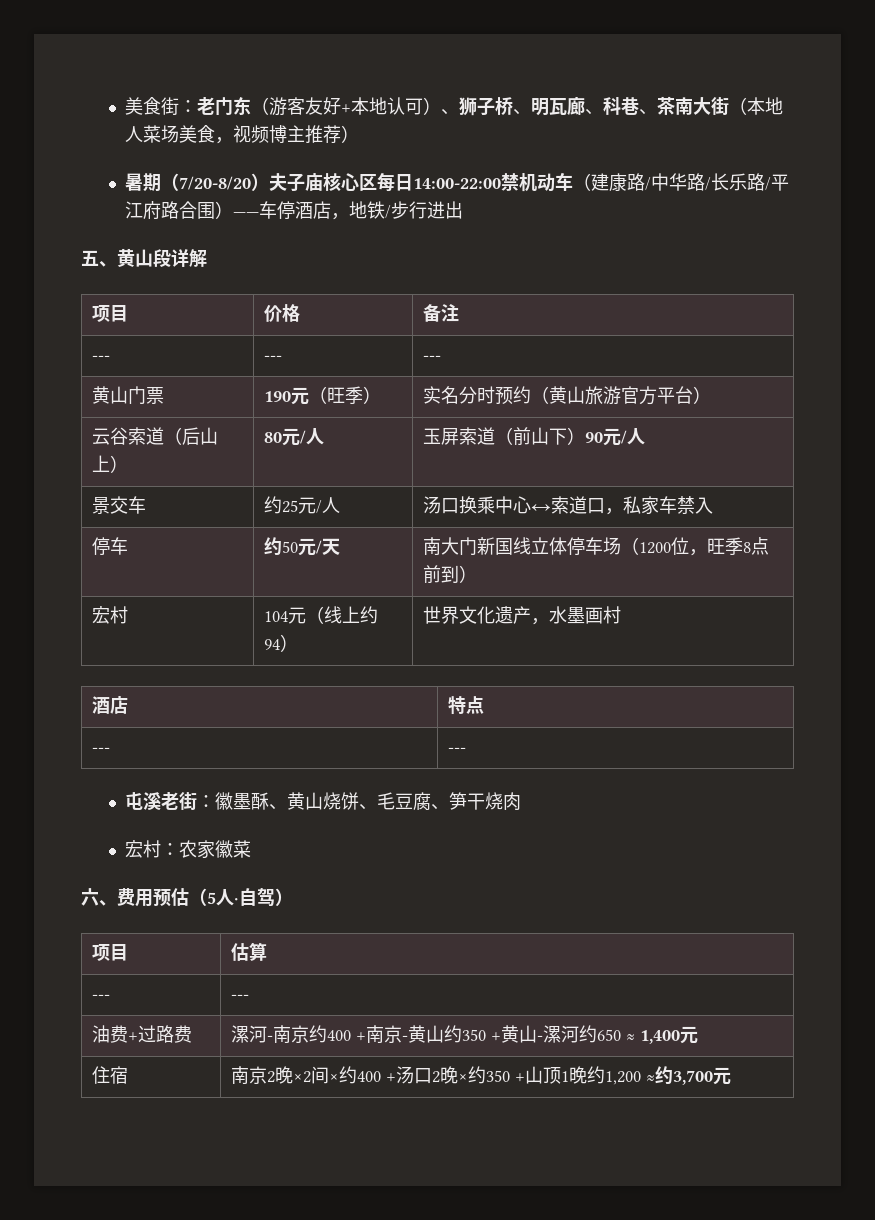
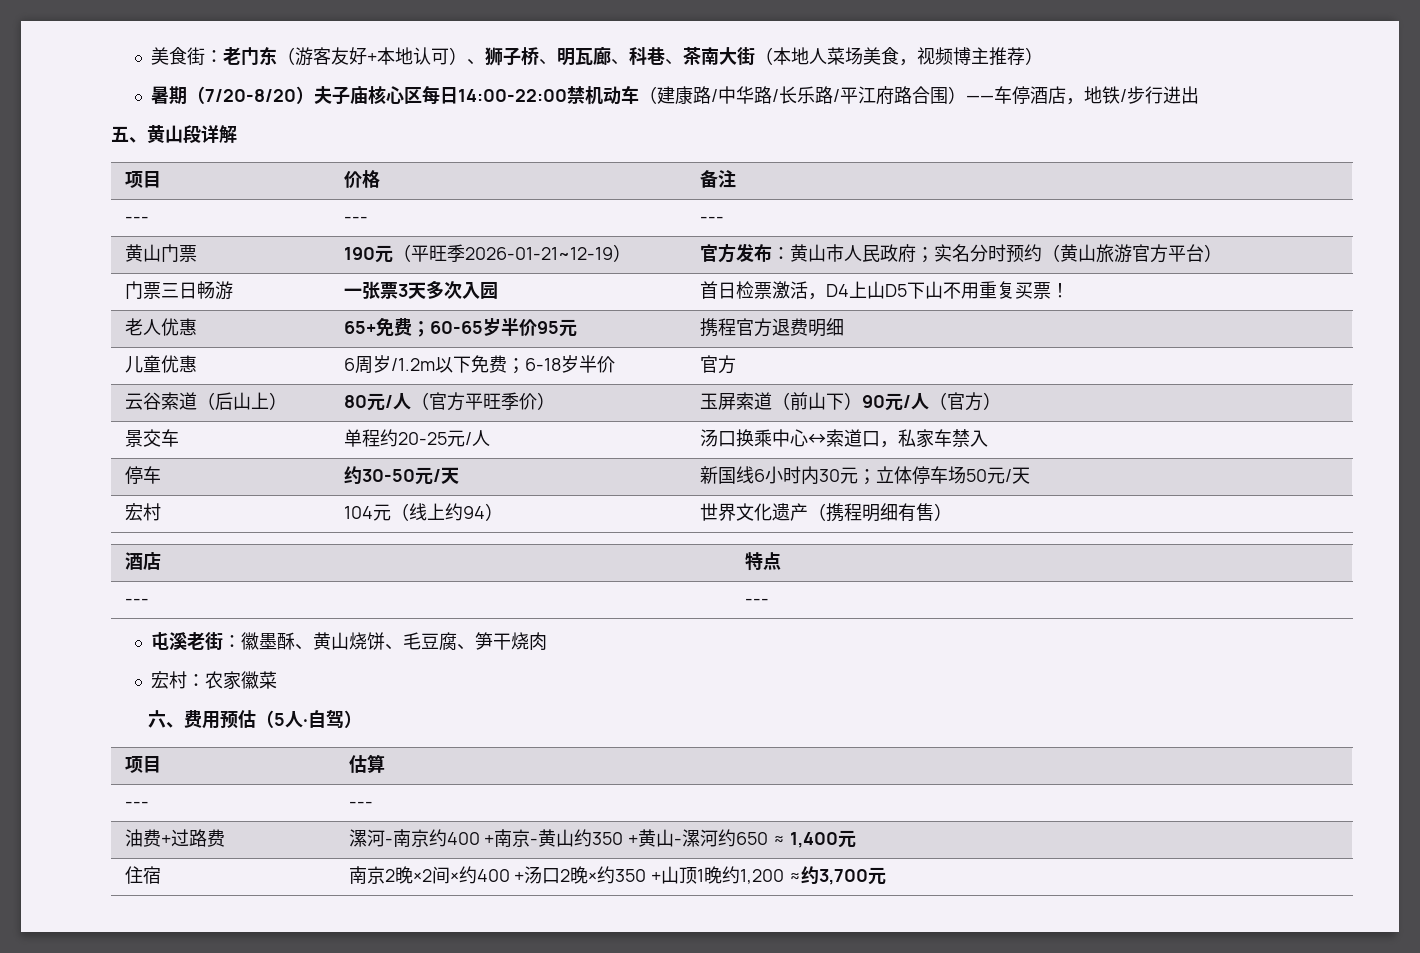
[326,386,381,404] 旺季） | -> [410,244,631,262] [699,243,934,263] 平旺季2026-01-21~12-19） | 官方发布：黄山市人民政府；
(711, 395) none -> [124,281,233,300] [343,280,498,300] [699,281,1069,300] [124,318,197,336] [343,317,577,337] [699,318,844,337] [124,355,197,373] [343,355,615,374] [699,355,736,374] // 门票三日畅游 | 一张票3天多次入园 | 首日检票激活，D4上山D5下山不用重复买票！ // 老人优惠 | 65+免费；60-65岁半价95元 | 携程官方退费明细 // 儿童优惠 | 6周岁/1.2m以下免费；6-18岁半价 | 官方
(324, 436) none -> [410,392,555,411] （官方平旺季价）
(645, 436) none -> [928,392,1001,411] （官方）
[263,496,298,514] 约25 -> [343,429,447,447] 单程约20-25
[281,541,298,553] 50 -> [361,469,415,482] 30-50
[422,537,769,556] [422,565,477,583] 南大门新国线立体停车场（1200位，旺季8点前到） -> [699,466,1030,485] 新国线6小时内30元；立体停车场50元/天
[530,606,621,625] ，水墨画村 -> [807,503,952,522] （携程明细有售）

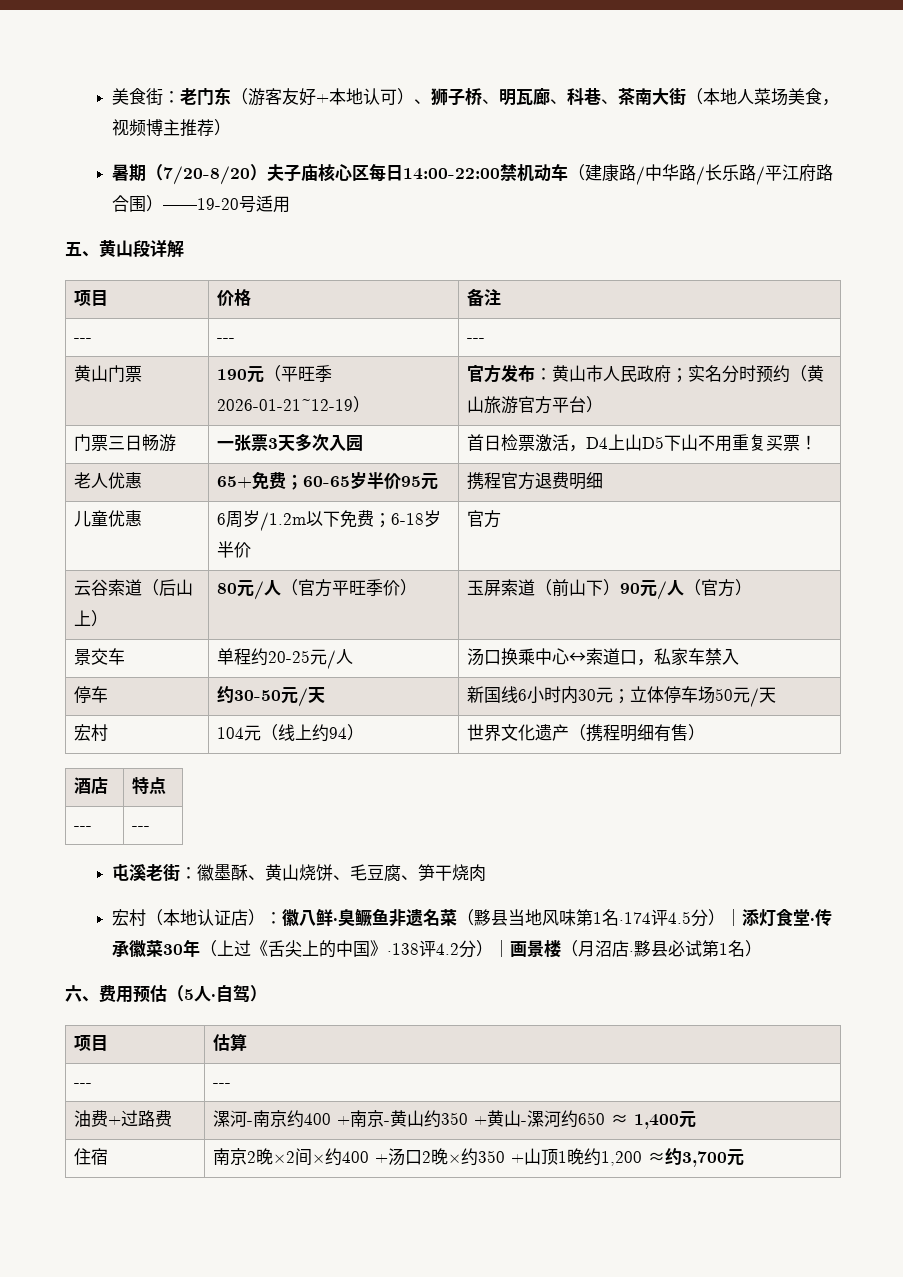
[965,86,1199,105] ——车停酒店，地铁/步行进出 -> [163,195,291,213] ——19-20号适用
[186,671,277,690] ：农家徽菜 -> [146,908,833,927] [112,939,763,958] （本地认证店）：徽八鲜·臭鳜鱼非遗名菜（黟县当地风味第1名·174评4.5分）｜添灯食堂·传承徽菜30年（上过《舌尖上的中国》·138评4.2分）｜画景楼（月沼店·黟县必试第1名）

